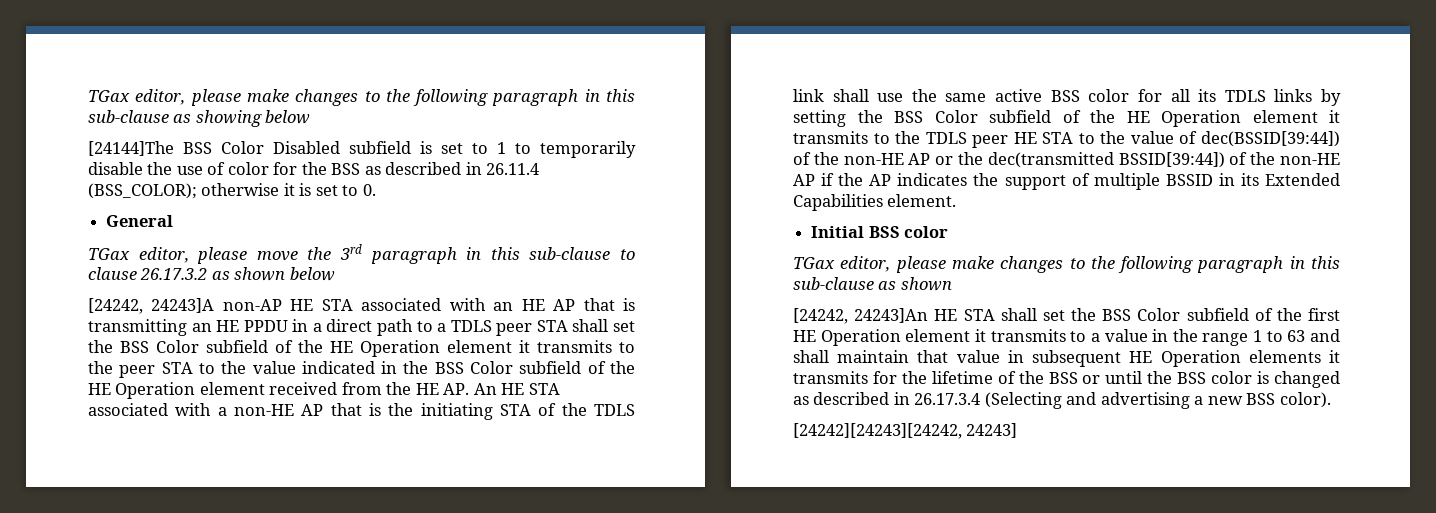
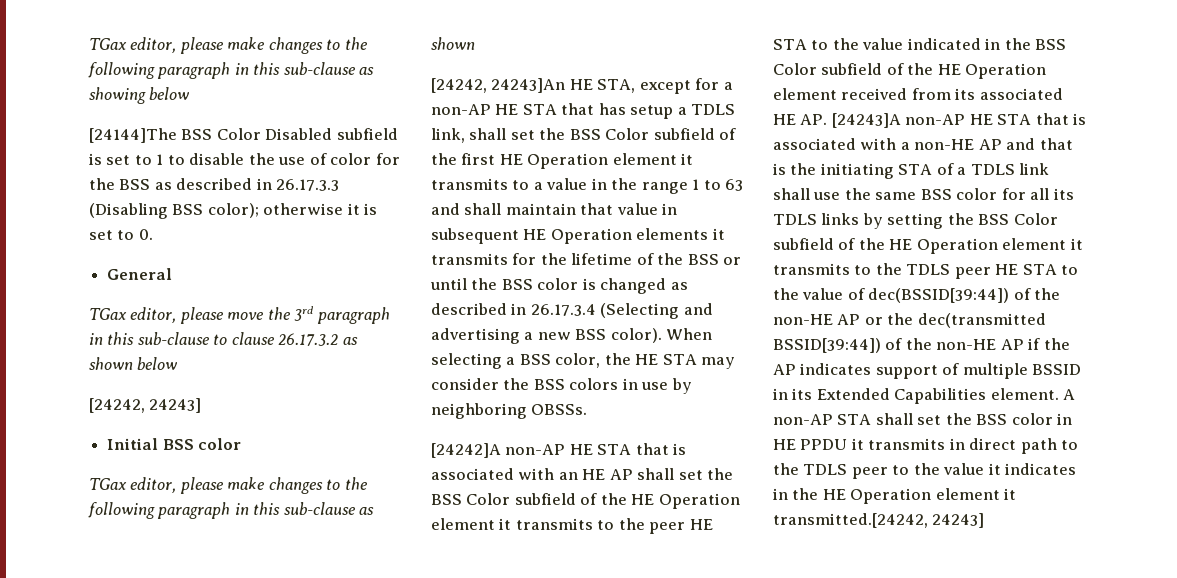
[540,141,636,158] temporarily -> (185, 160) none
[486,163,540,175] [88,183,197,199] 26.11.4 (BSS_COLOR); -> [276,179,340,191] [89,203,259,219] 26.17.3.3 (Disabling BSS color);
[151,298,635,313] [88,319,635,336] [88,340,635,357] [88,361,636,378] [88,382,560,399] [88,403,635,420] [793,89,1341,106] [793,110,1340,127] [793,131,1340,148] [793,152,1340,168] [793,173,1340,190] [793,194,957,211] 24243]A non-AP HE STA associated with an HE AP that is transmitting an HE PPDU in a direct path to a TDLS peer STA shall set the BSS Color subfield of the HE Operation element it transmits to the peer STA to the value indicated in the BSS Color subfield of the HE Operation element received from the HE AP. An HE STA associated with a non-HE AP that is the initiating STA of the TDLS link shall use the same active BSS color for all its TDLS links by setting the BSS Color subfield of the HE Operation element it transmits to the TDLS peer HE STA to the value of dec(BSSID[39:44]) of the non-HE AP or the dec(transmitted BSSID[39:44]) of the non-HE AP if the AP indicates the support of multiple BSSID in its Extended Capabilities element. -> [149,398,202,413] 24243]
[963,309,995,321] STA -> [597,78,733,94] [431,103,736,119] [431,128,465,143] STA, except for a non-AP HE STA that has setup a TDLS link,
[793,423,962,439] // [24242][24243][24242, -> [666,328,713,340] [431,353,736,369] [431,378,692,394] [431,403,588,419] [431,443,687,458] [431,468,734,480] [431,493,740,509] [431,518,713,534] [773,38,1067,50] [773,63,1047,79] [773,88,1063,100] [773,113,1087,128] [773,138,1073,150] [773,163,1050,179] [773,188,1074,200] [773,213,1058,229] [773,238,1083,254] [773,263,1079,279] [773,288,1061,303] [773,313,1046,328] [773,338,1070,353] [773,363,1082,379] [773,388,1076,404] [773,413,1073,425] [773,438,1079,454] [773,463,1077,479] [773,488,1017,504] [773,513,928,528] When selecting a BSS color, the HE STA may consider the BSS colors in use by neighboring OBSSs. // [24242]A non-AP HE STA that is associated with an HE AP shall set the BSS Color subfield of the HE Operation element it transmits to the peer HE STA to the value indicated in the BSS Color subfield of the HE Operation element received from its associated HE AP. [24243]A non-AP HE STA that is associated with a non-HE AP and that is the initiating STA of a TDLS link shall use the same BSS color for all its TDLS links by setting the BSS Color subfield of the HE Operation element it transmits to the TDLS peer HE STA to the value of dec(BSSID[39:44]) of the non-HE AP or the dec(transmitted BSSID[39:44]) of the non-HE AP if the AP indicates support of multiple BSSID in its Extended Capabilities element. A non-AP STA shall set the BSS color in HE PPDU it transmits in direct path to the TDLS peer to the value it indicates in the HE Operation element it transmitted.[24242,

